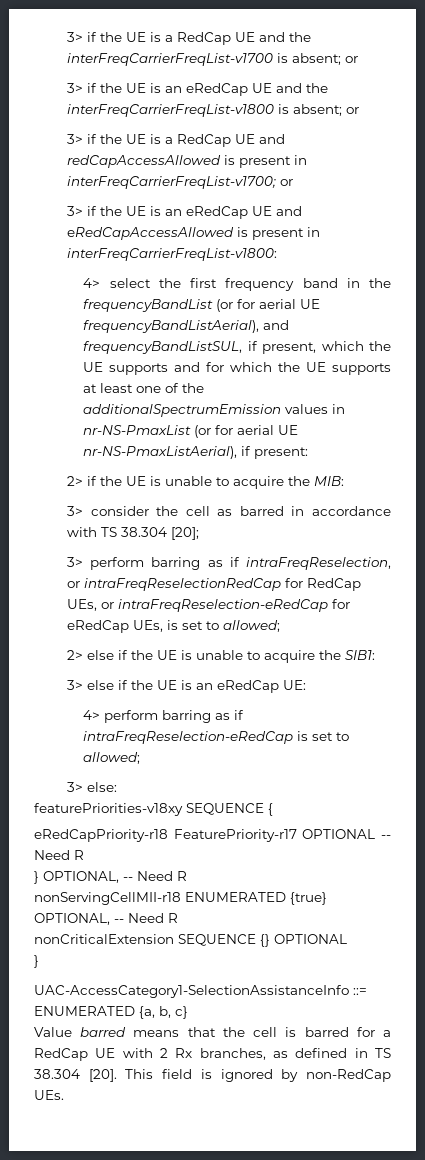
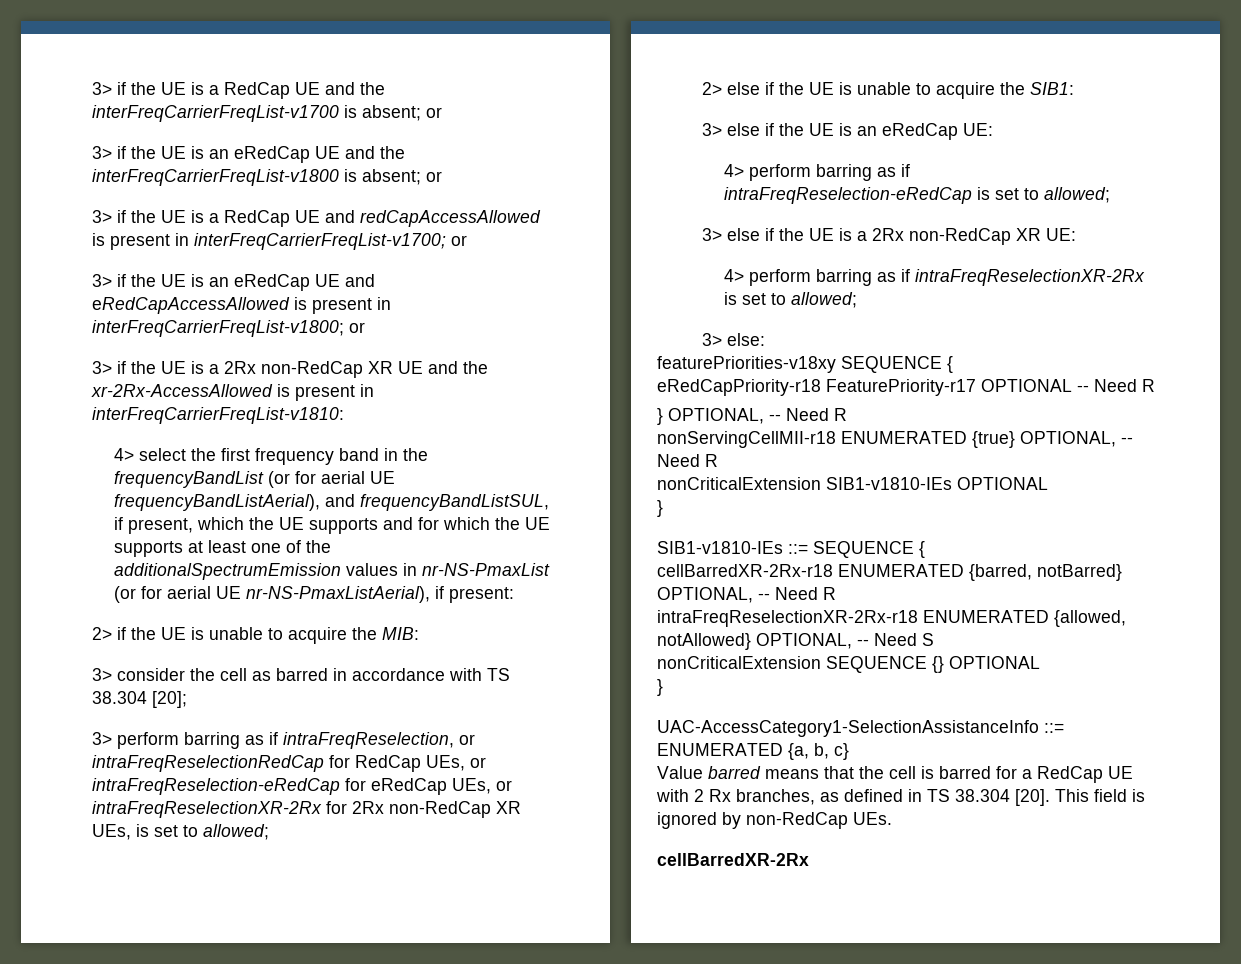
[66,248,277,261] interFreqCarrierFreqList-v1800: -> [91,320,365,337] [91,361,488,378] [90,384,374,401] [91,407,344,424] interFreqCarrierFreqList-v1800; or // 3> if the UE is a 2Rx non-RedCap XR UE and the xr-2Rx-AccessAllowed is present in interFreqCarrierFreqList-v1810:
(163, 626) none -> [495,780,512,791] [91,801,521,818] [91,824,131,840] or intraFreqReselectionXR-2Rx for 2Rx non-RedCap XR UEs,
(141, 758) none -> [701,228,1076,245] [724,269,1146,286] [724,292,858,308] // 3> else if the UE is a 2Rx non-RedCap XR UE: // 4> perform barring as if intraFreqReselectionXR-2Rx is set to allowed;
(178, 918) none -> [657,477,1048,490] [657,500,663,517] [657,541,925,558] [657,564,1122,581] [657,587,836,603] [657,610,1126,627] [657,633,934,650] // nonCriticalExtension SIB1-v1810-IEs OPTIONAL // } // SIB1-v1810-IEs ::= SEQUENCE { // cellBarredXR-2Rx-r18 ENUMERATED {barred, notBarred} OPTIONAL, -- Need R // intraFreqReselectionXR-2Rx-r18 ENUMERATED {allowed, notAllowed} OPTIONAL, -- Need S
(64, 1095) none -> [657,853,809,866] // cellBarredXR-2Rx

